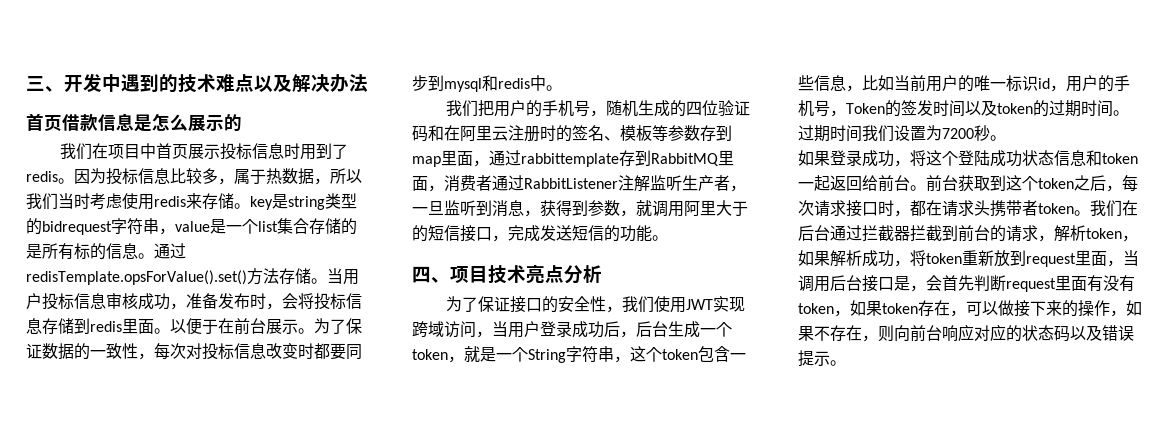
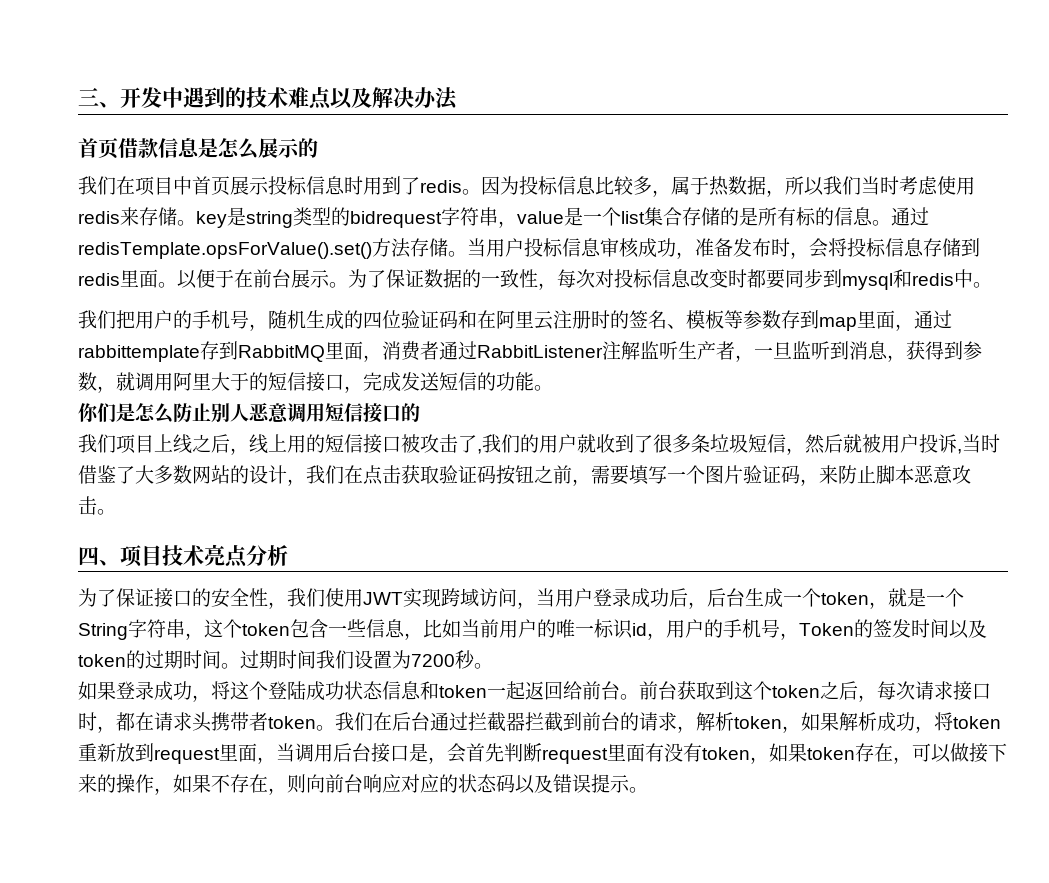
(668, 238) none -> [78,402,420,423] [78,434,1000,455] [78,465,971,486] [78,496,116,515] // 你们是怎么防止别人恶意调用短信接口的 // 我们项目上线之后，线上用的短信接口被攻击了,我们的用户就收到了很多条垃圾短信，然后就被用户投诉,当时借鉴了大多数网站的设计，我们在点击获取验证码按钮之前，需要填写一个图片验证码，来防止脚本恶意攻击。

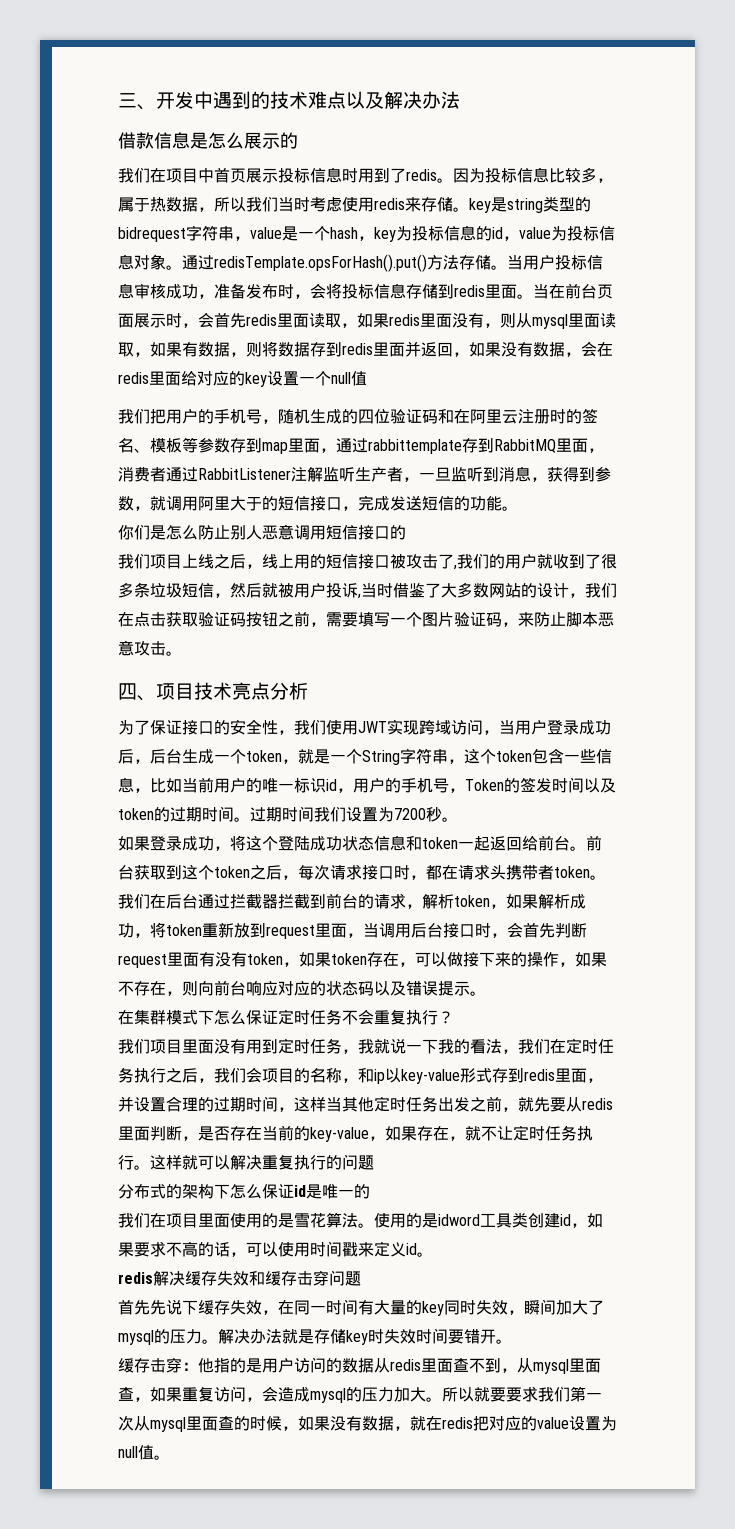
[78,138,118,159] 首页 -> (460, 100) none
[621,207,929,226] [78,242,372,259] list集合存储的是所有标的信息。通过redisTemplate.opsForValue().set() -> [330,225,615,242] [118,254,427,272] hash，key为投标信息的id，value为投标信息对象。通过redisTemplate.opsForHash().put()
[177,269,992,290] 以便于在前台展示。为了保证数据的一致性，每次对投标信息改变时都要同步到mysql和redis中。 -> [533,283,613,299] [118,312,616,329] [118,341,613,357] [118,370,367,387] 当在前台页面展示时，会首先redis里面读取，如果redis里面没有，则从mysql里面读取，如果有数据，则将数据存到redis里面并返回，如果没有数据，会在redis里面给对应的key设置一个null值
[409,743,428,762] 是 -> [475,923,491,938] 时
(648, 790) none -> [118,1009,454,1025] [118,1038,614,1054] [118,1067,603,1084] [118,1096,613,1112] [118,1125,593,1142] [118,1154,374,1170] [118,1183,370,1199] [118,1212,603,1228] [118,1241,433,1257] [118,1270,361,1286] [118,1299,604,1316] [118,1328,512,1345] [118,1357,601,1374] [118,1386,602,1403] [118,1415,617,1432] [118,1445,170,1460] // 在集群模式下怎么保证定时任务不会重复执行？ // 我们项目里面没有用到定时任务，我就说一下我的看法，我们在定时任务执行之后，我们会项目的名称，和ip以key-value形式存到redis里面，并设置合理的过期时间，这样当其他定时任务出发之前，就先要从redis里面判断，是否存在当前的key-value，如果存在，就不让定时任务执行。这样就可以解决重复执行的问题 // 分布式的架构下怎么保证id是唯一的 // 我们在项目里面使用的是雪花算法。使用的是idword工具类创建id，如果要求不高的话，可以使用时间戳来定义id。 // redis解决缓存失效和缓存击穿问题 // 首先先说下缓存失效，在同一时间有大量的key同时失效，瞬间加大了mysql的压力。解决办法就是存储key时失效时间要错开。 // 缓存击穿：他指的是用户访问的数据从redis里面查不到，从mysql里面查，如果重复访问，会造成mysql的压力加大。所以就要要求我们第一次从mysql里面查的时候，如果没有数据，就在redis把对应的value设置为null值。

